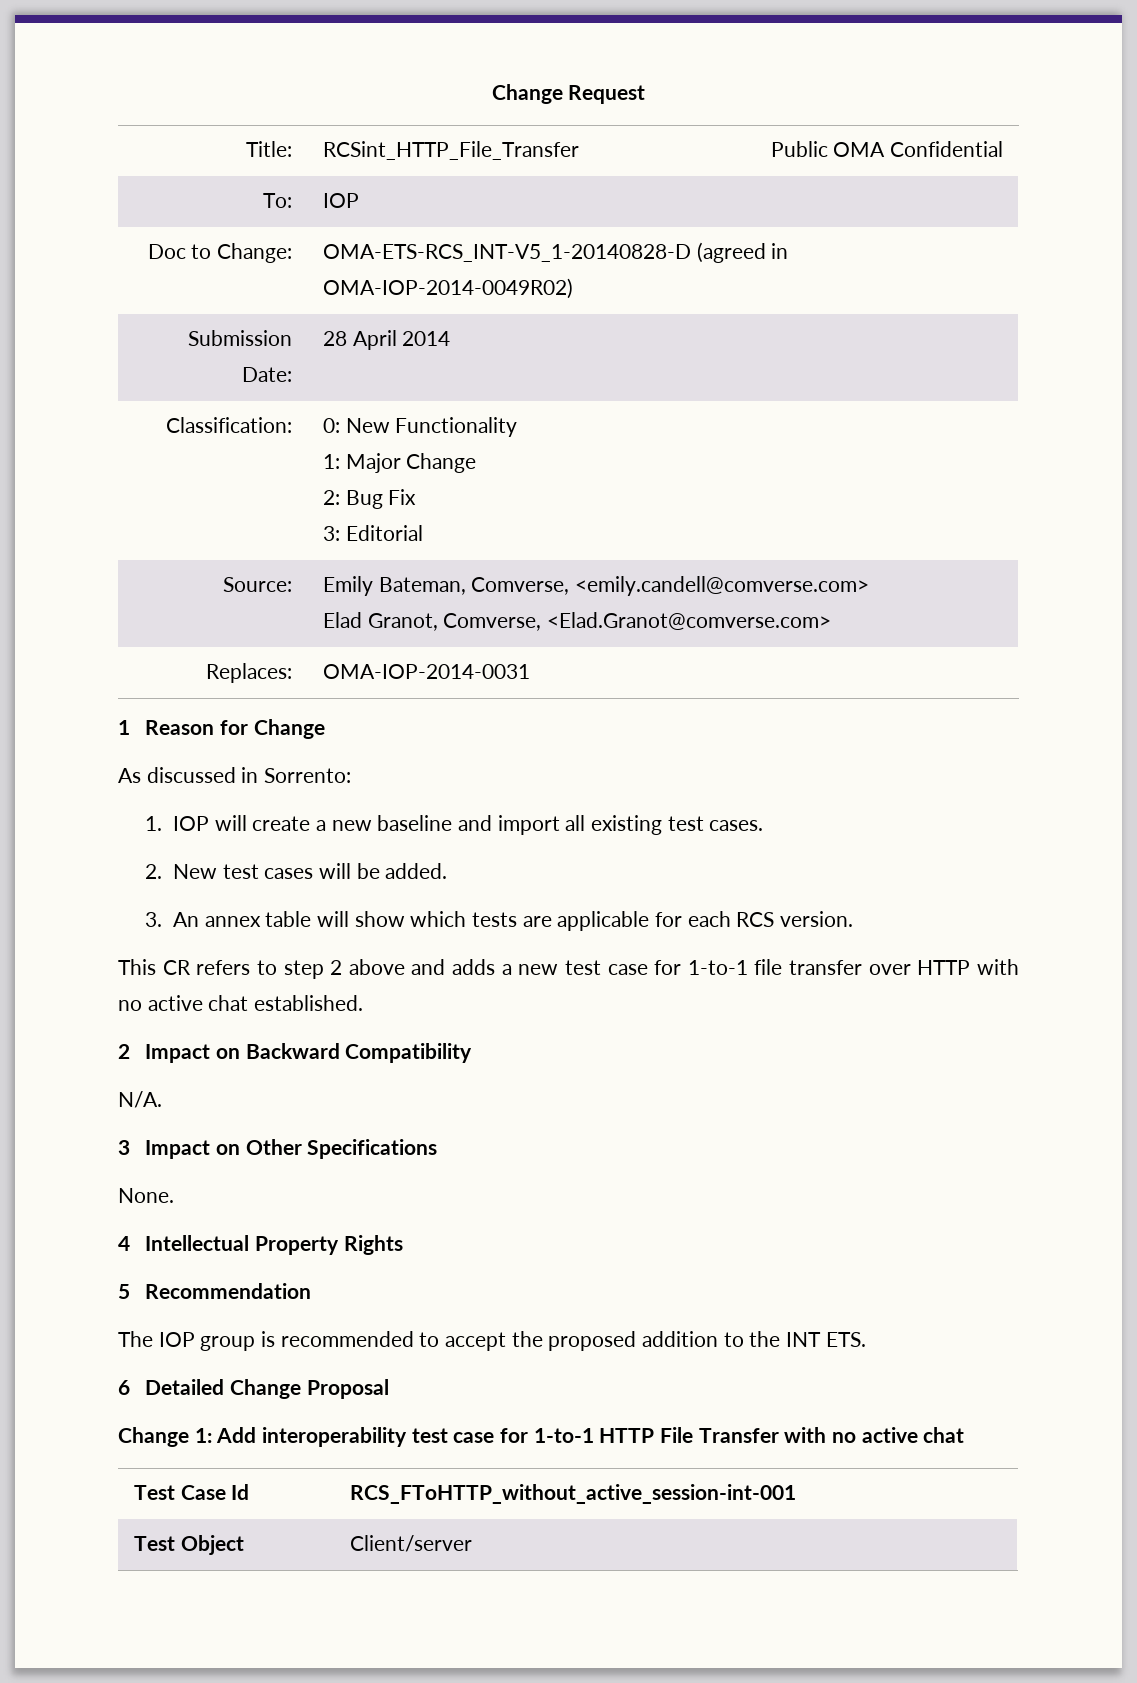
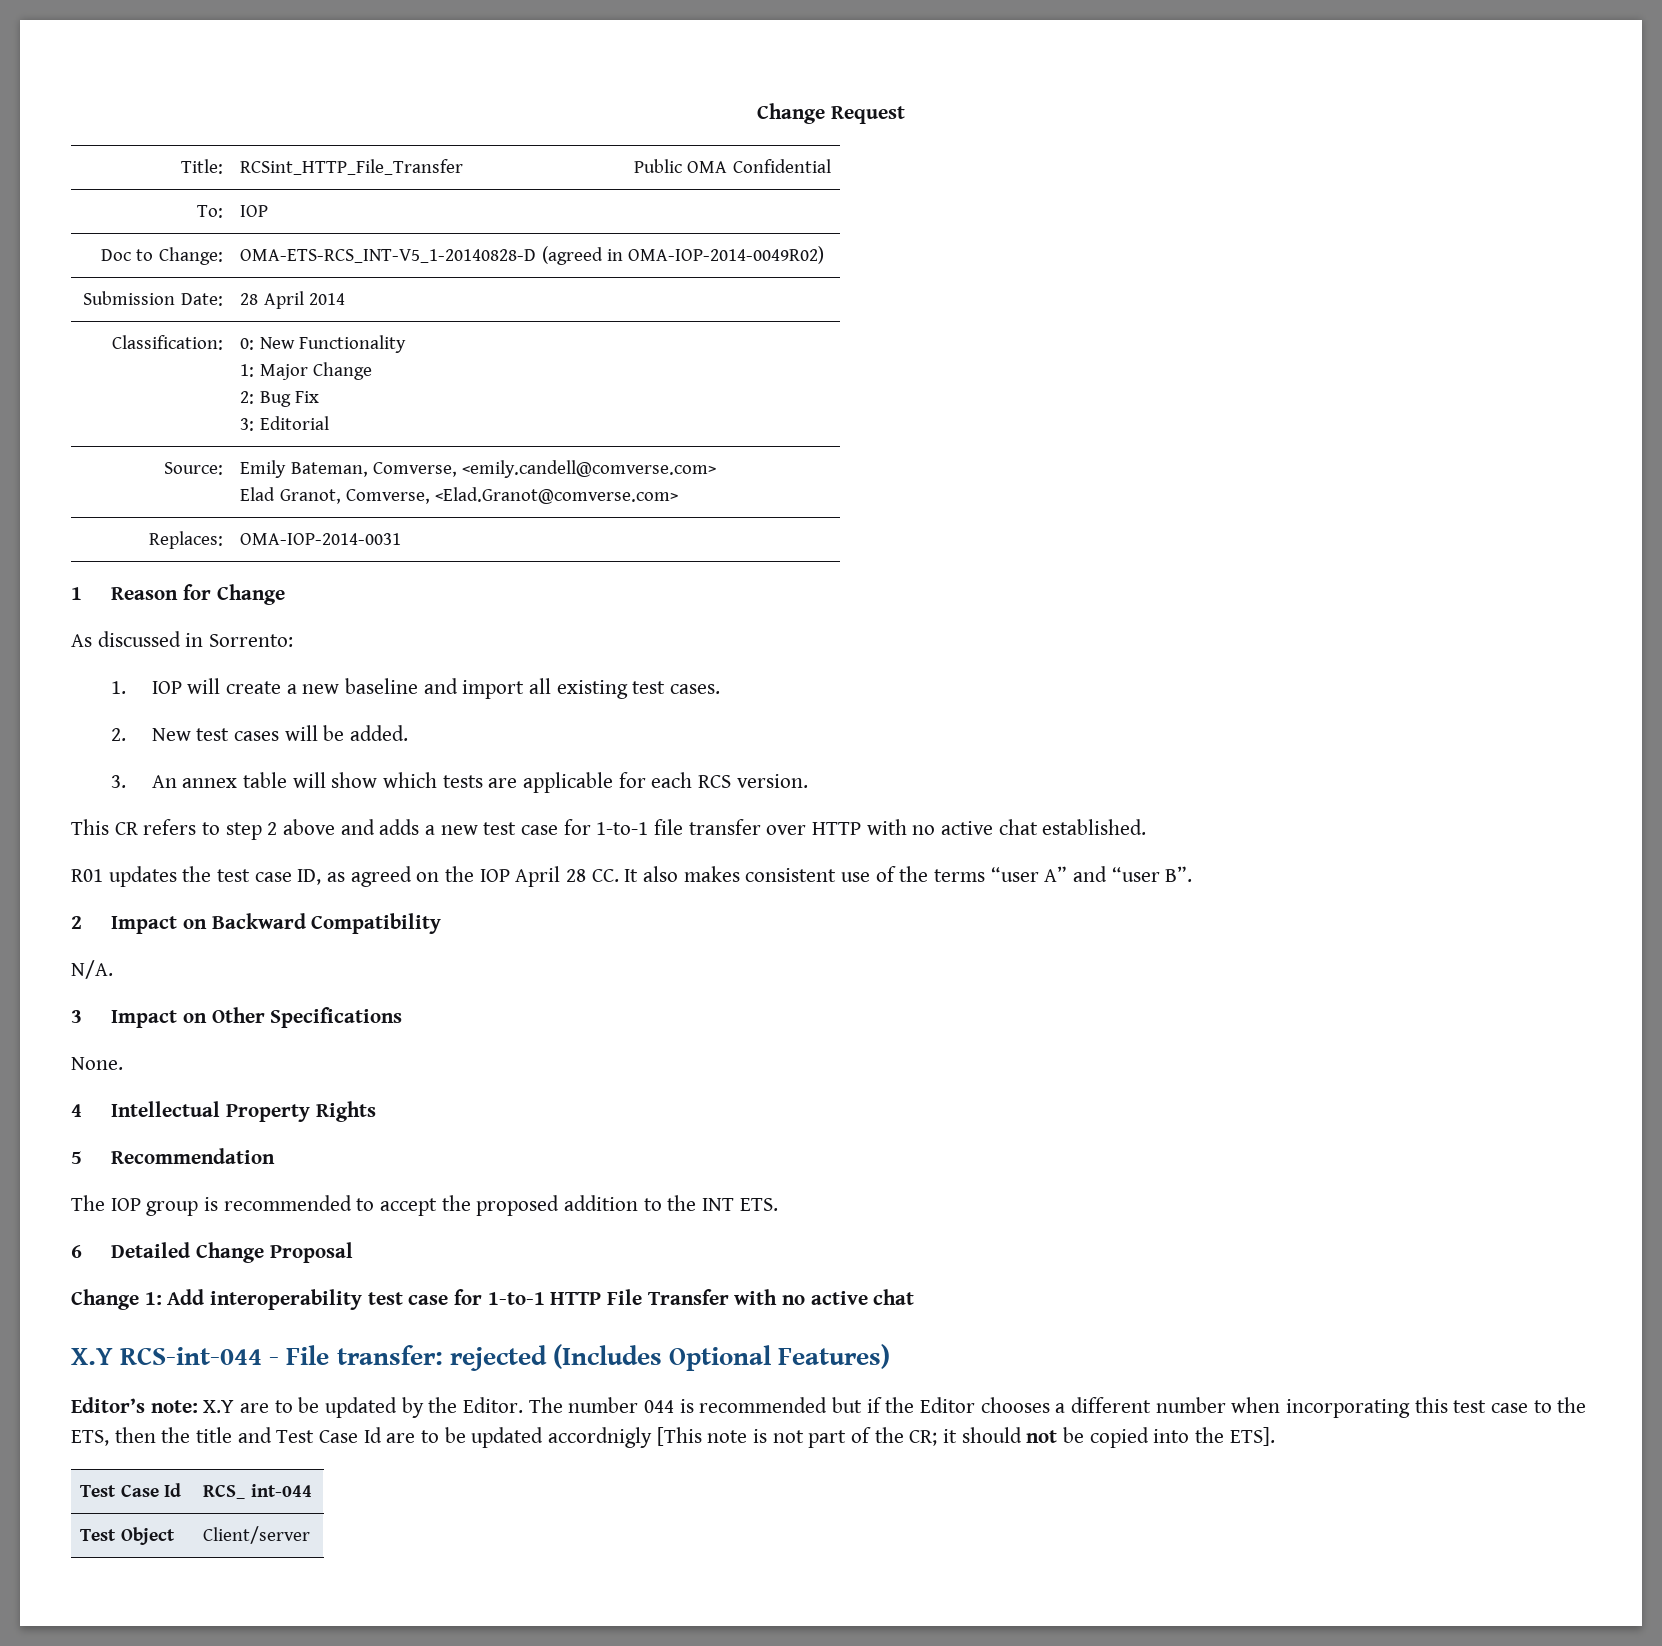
(364, 1003) none -> [71,866,1193,887] // R01 updates the test case ID, as agreed on the IOP April 28 CC. It also makes consistent use of the terms “user A” and “user B”.
(965, 1435) none -> [71,1344,891,1371] [71,1397,1587,1418] [71,1427,1275,1448] // X.Y RCS-int-044 - File transfer: rejected (Includes Optional Features) // Editor’s note: X.Y are to be updated by the Editor. The number 044 is recommended but if the Editor chooses a different number when incorporating this test case to the ETS, then the title and Test Case Id are to be updated accordnigly [This note is not part of the CR; it should not be copied into the ETS].
[350,1484,797,1504] RCS_FToHTTP_without_active_session-int-001 -> [203,1484,312,1499] RCS_ int-044

